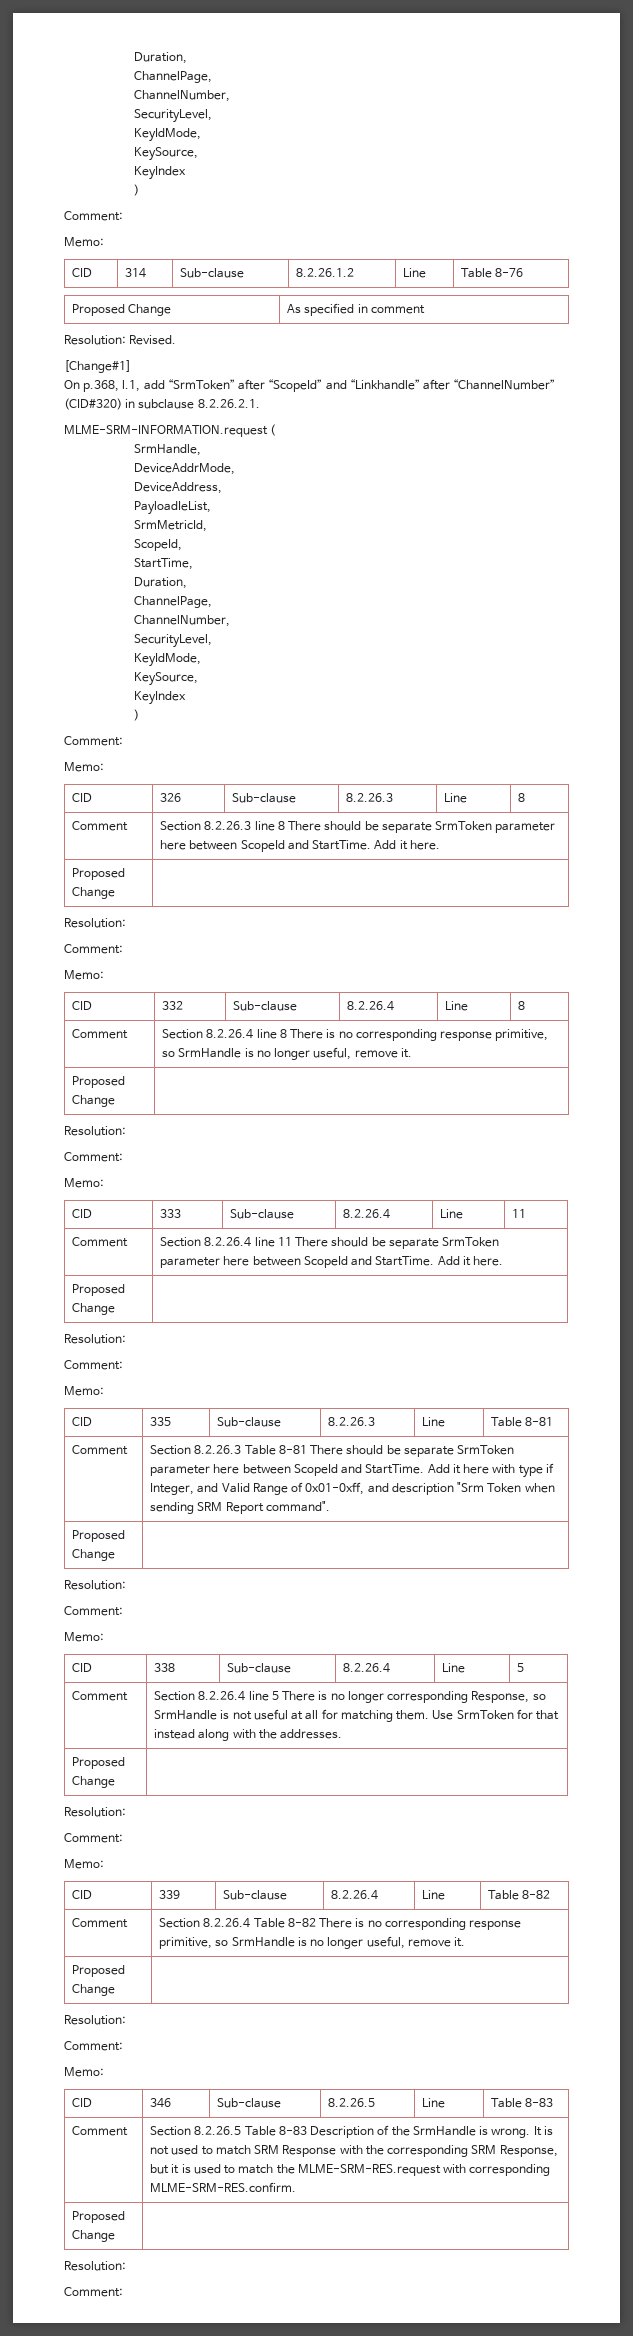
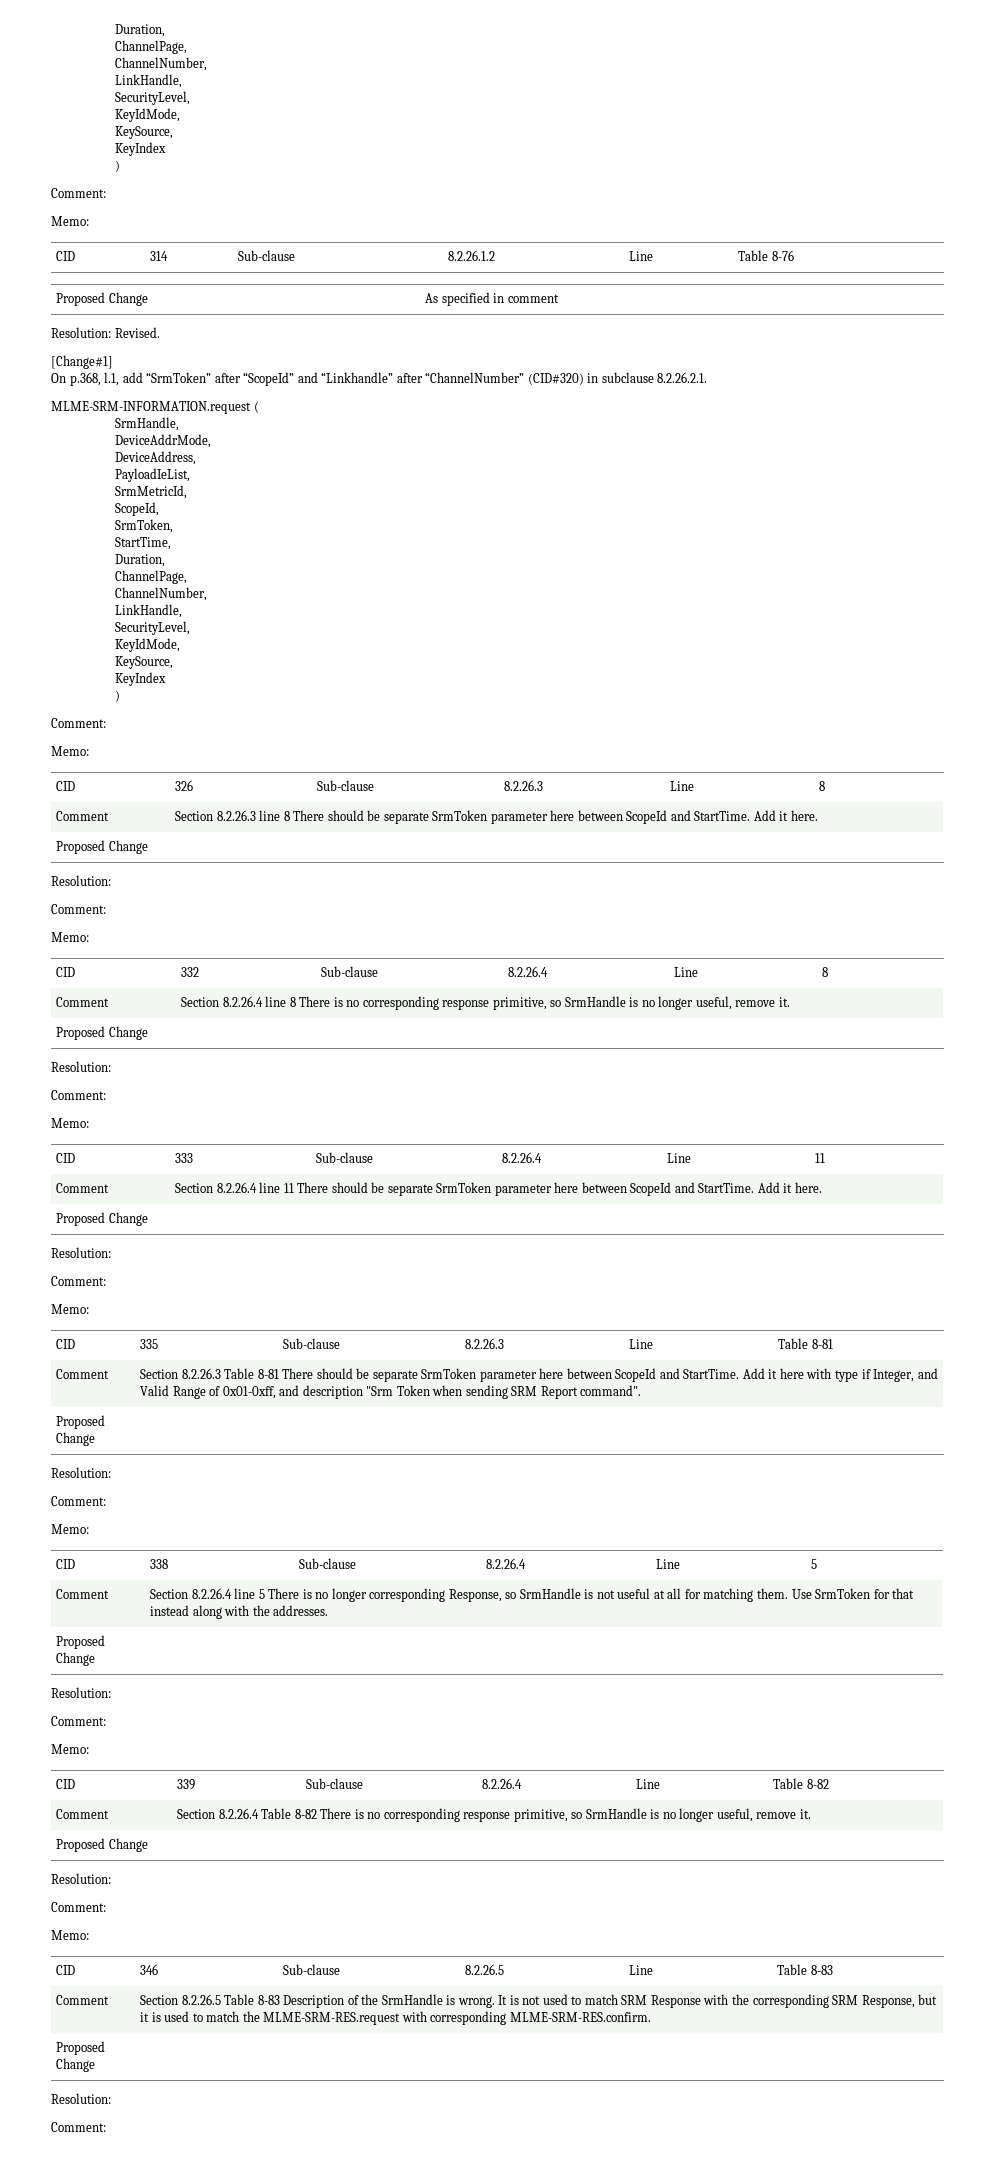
[133,52,187,64] [133,71,212,83] [133,90,230,102] Duration, // ChannelPage, // ChannelNumber, -> [114,24,165,37] [114,40,187,54] [114,57,207,71] [114,74,182,88] Duration, // ChannelPage, // ChannelNumber, // LinkHandle,
(182, 545) none -> [114,519,173,533] // SrmToken,
(230, 621) none -> [114,604,182,618] // LinkHandle,

